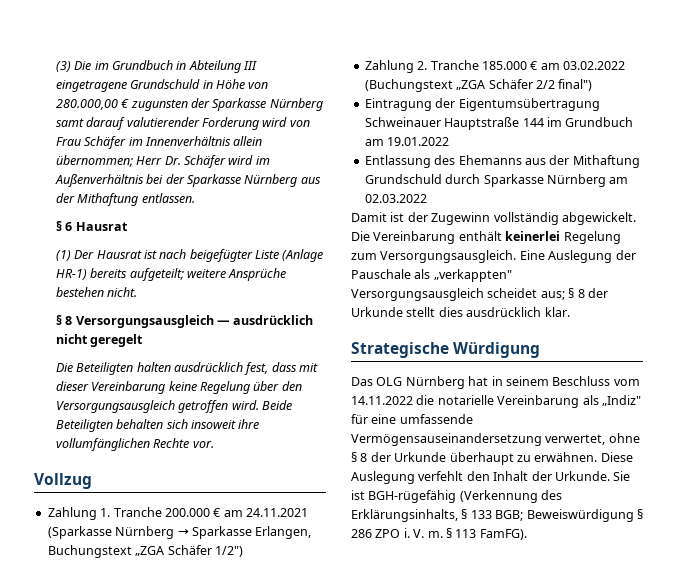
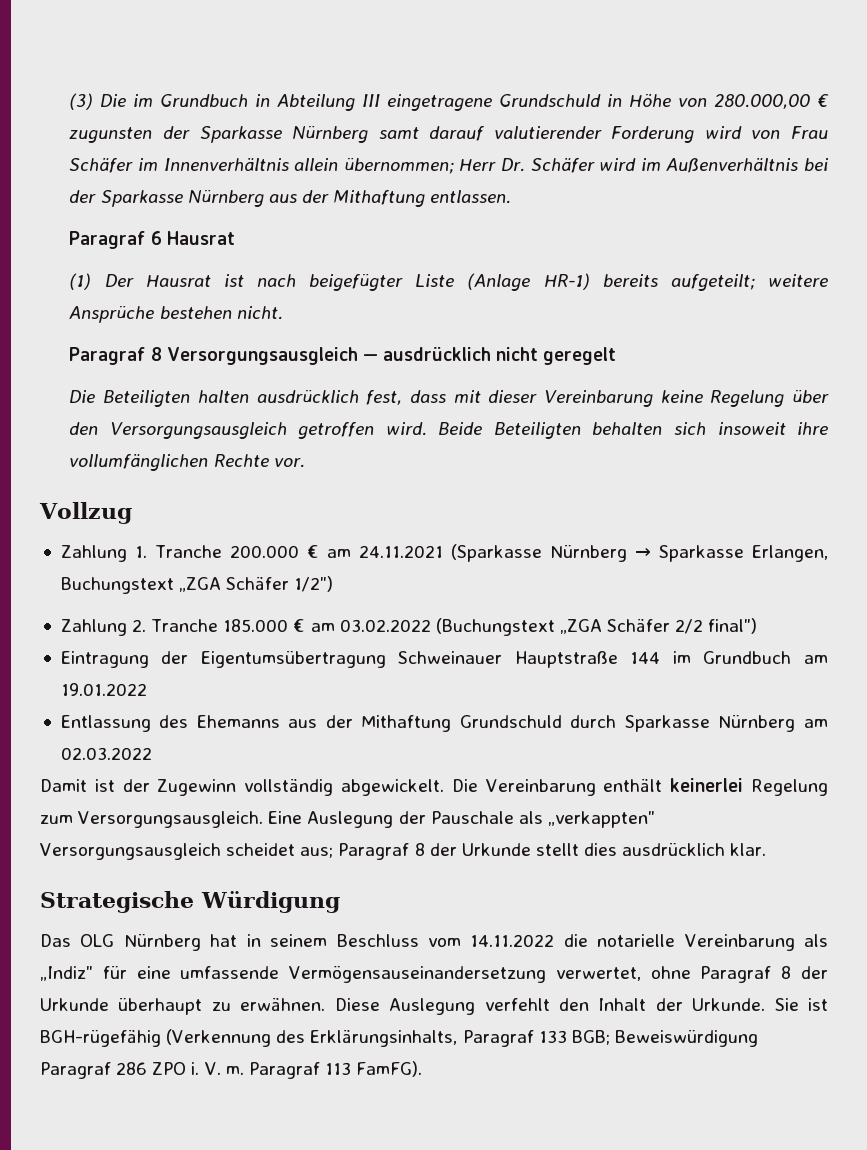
[55,221,62,231] § -> [69,231,146,249] Paragraf
[55,315,62,325] § -> [69,347,146,365] Paragraf
[568,288,575,298] § -> [338,843,410,860] Paragraf
[351,452,357,462] § -> [700,966,772,983] Paragraf
[461,509,468,519] § -> [462,1030,534,1047] Paragraf
[636,509,643,519] § -> [40,1062,111,1079] Paragraf
[445,528,452,538] § -> [248,1062,320,1079] Paragraf

